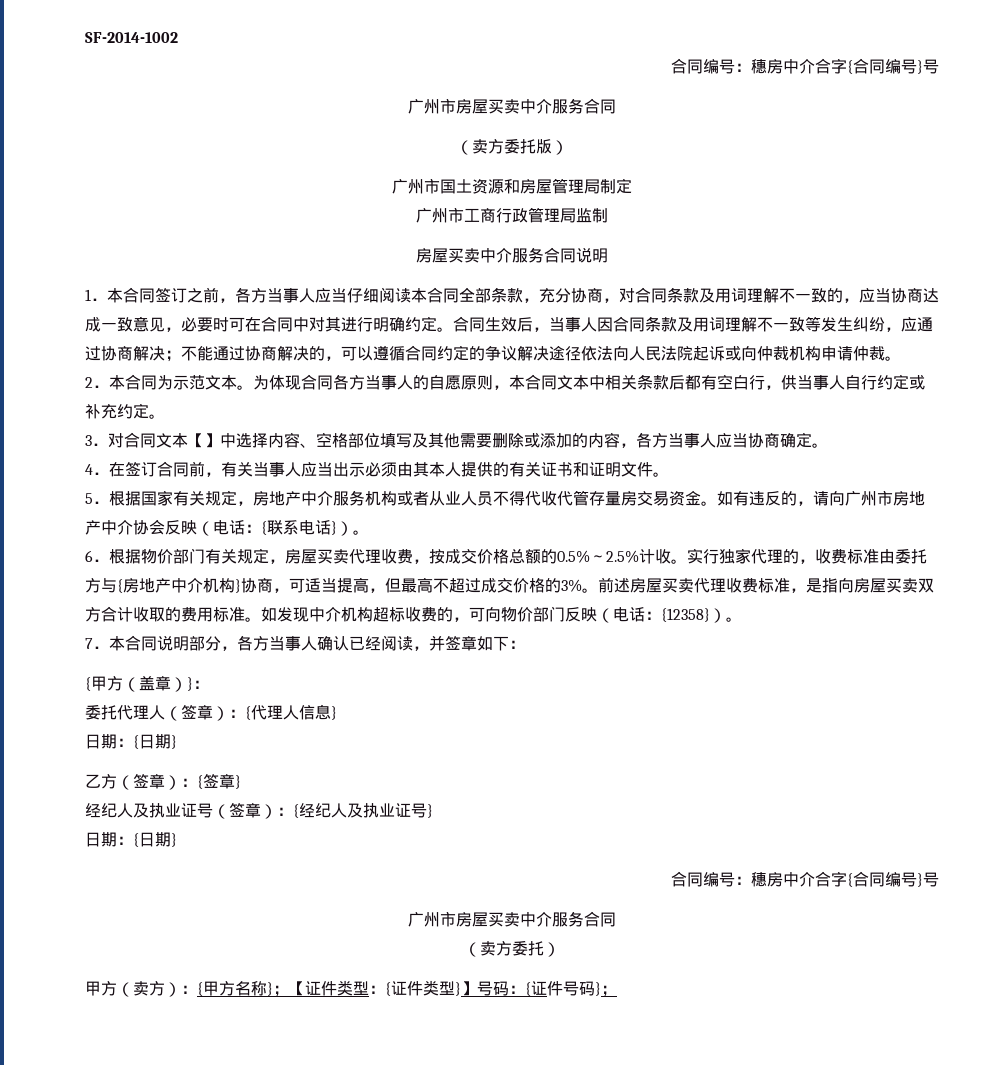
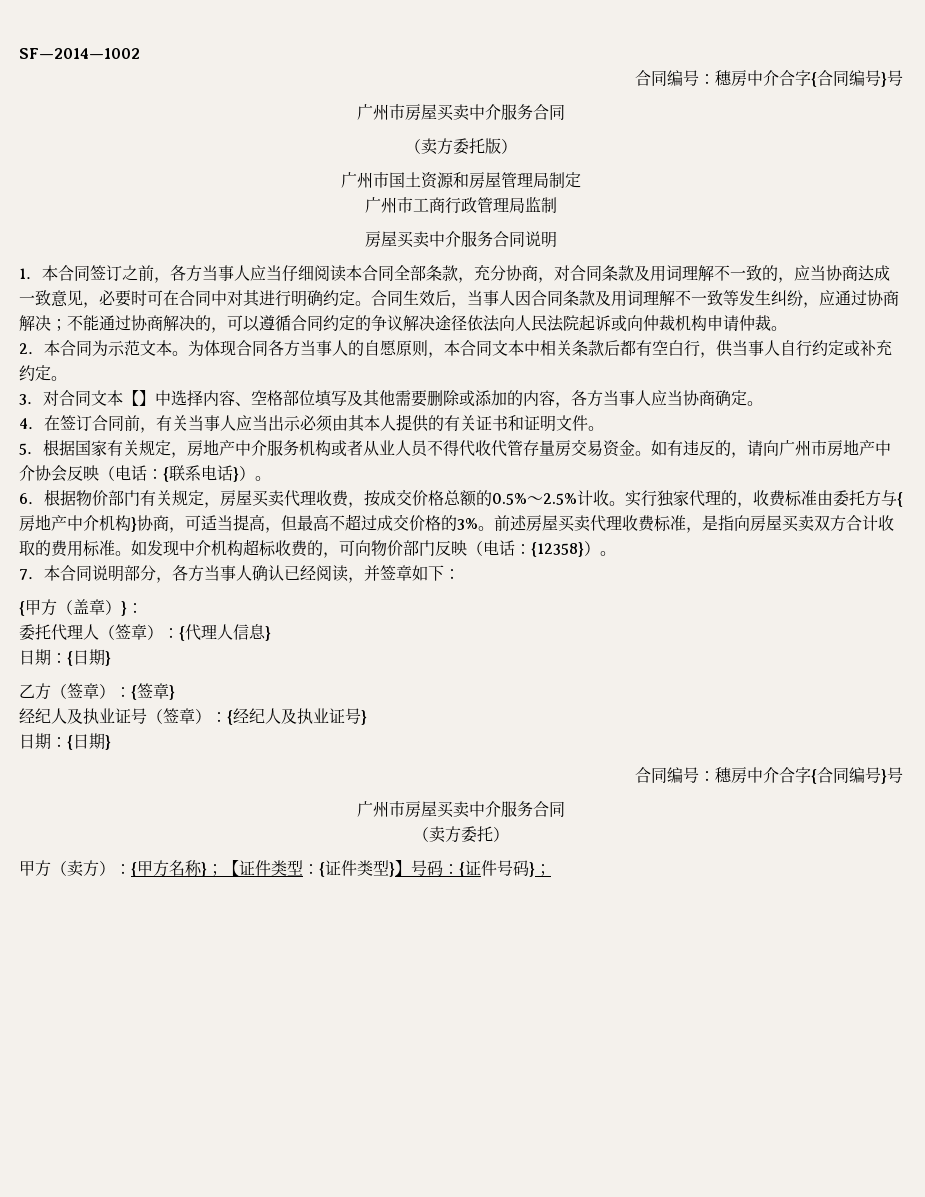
[85,32,178,43] SF-2014-1002 -> [19,48,140,59] SF—2014—1002

